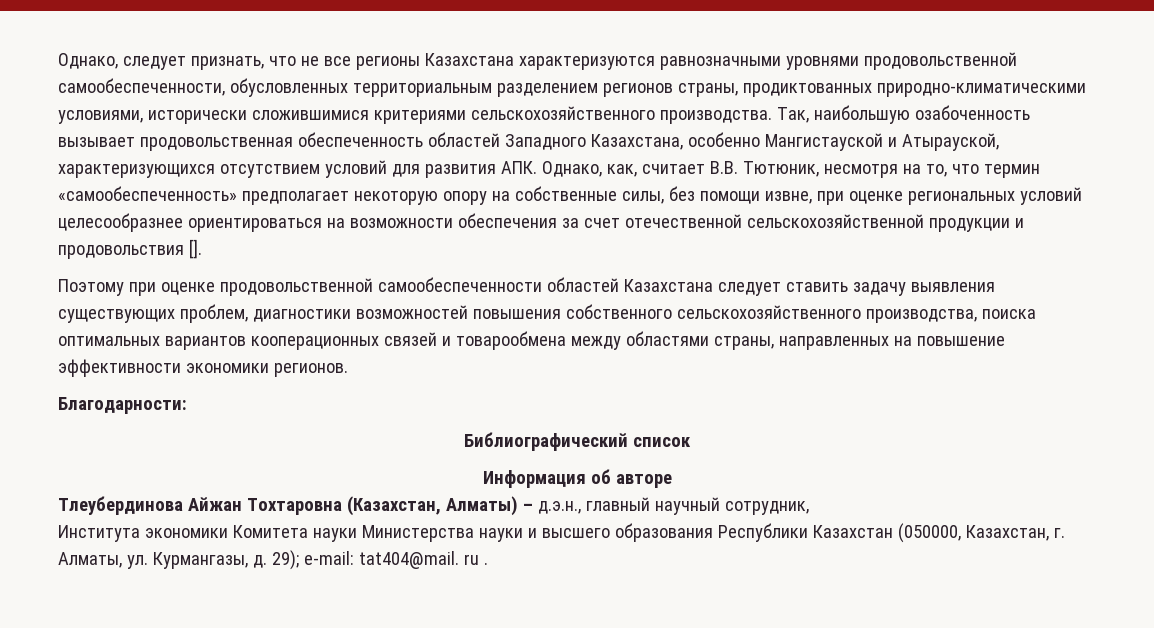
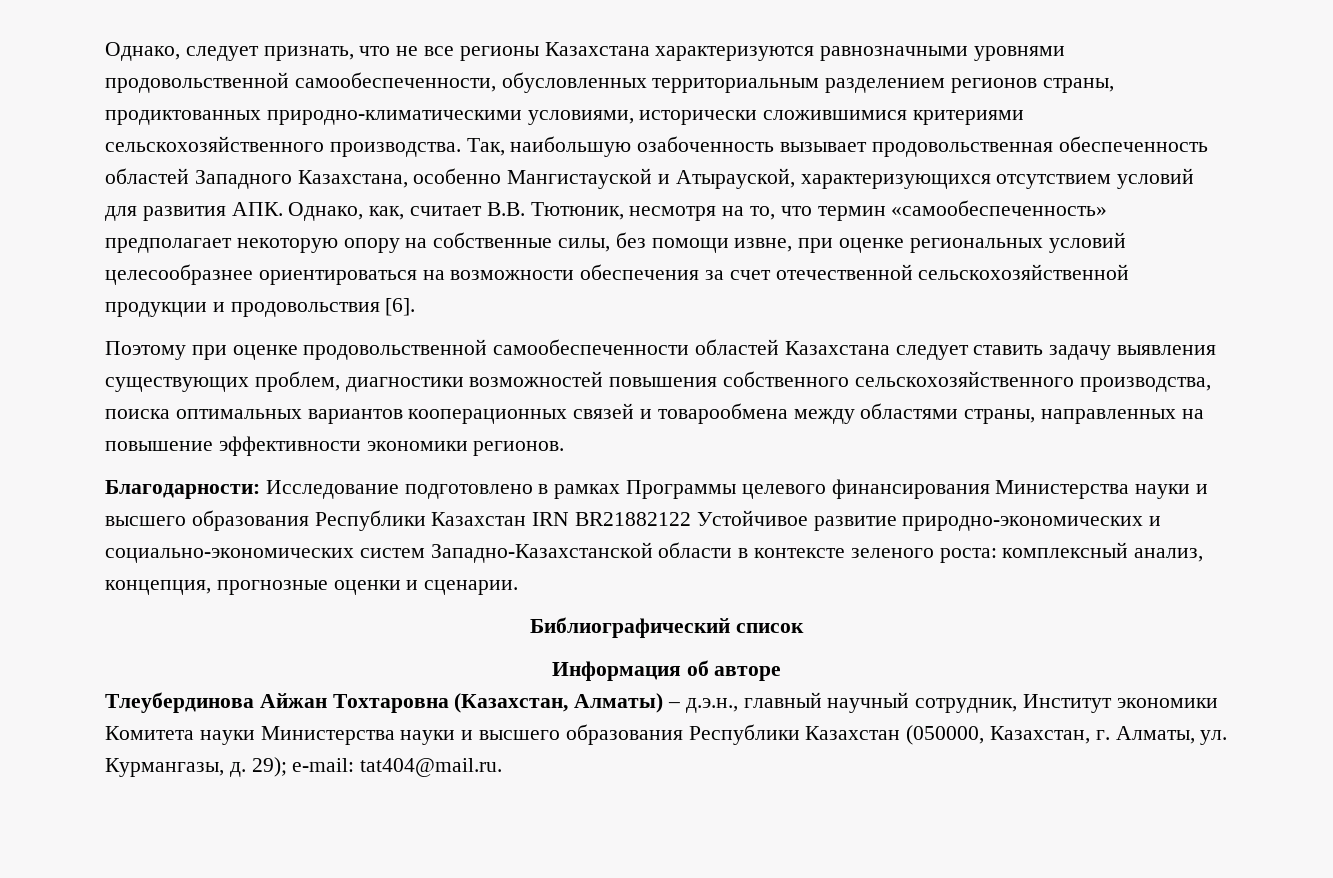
[188,239,202,259] []. -> [385,298,416,316] [6].
(187, 405) none -> [265,479,1209,499] [105,510,1162,531] [105,542,1204,563] [105,580,519,595] Исследование подготовлено в рамках Программы целевого финансирования Министерства науки и высшего образования Республики Казахстан IRN BR21882122 Устойчивое развитие природно-экономических и социально-экономических систем Западно-Казахстанской области в контексте зеленого роста: комплексный анализ, концепция, прогнозные оценки и сценарии.
[58,525,140,542] // Института -> [1023,694,1113,713] Институт
[358,551,488,569] tat404@mail. ru . -> [360,758,503,777] tat404@mail.ru.

